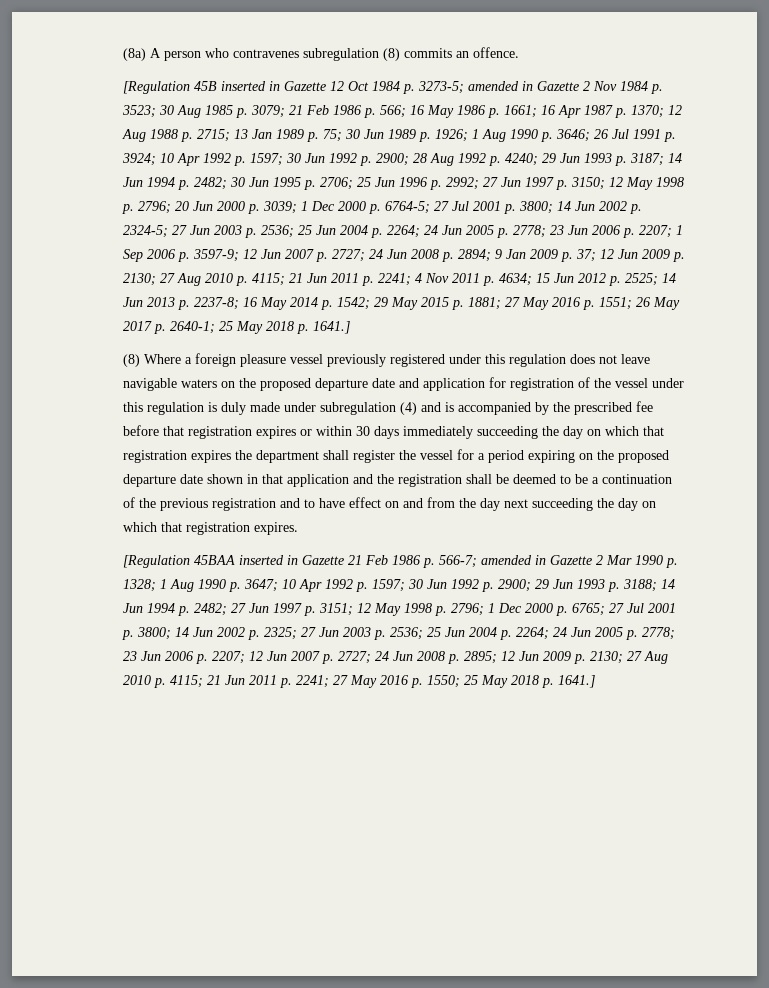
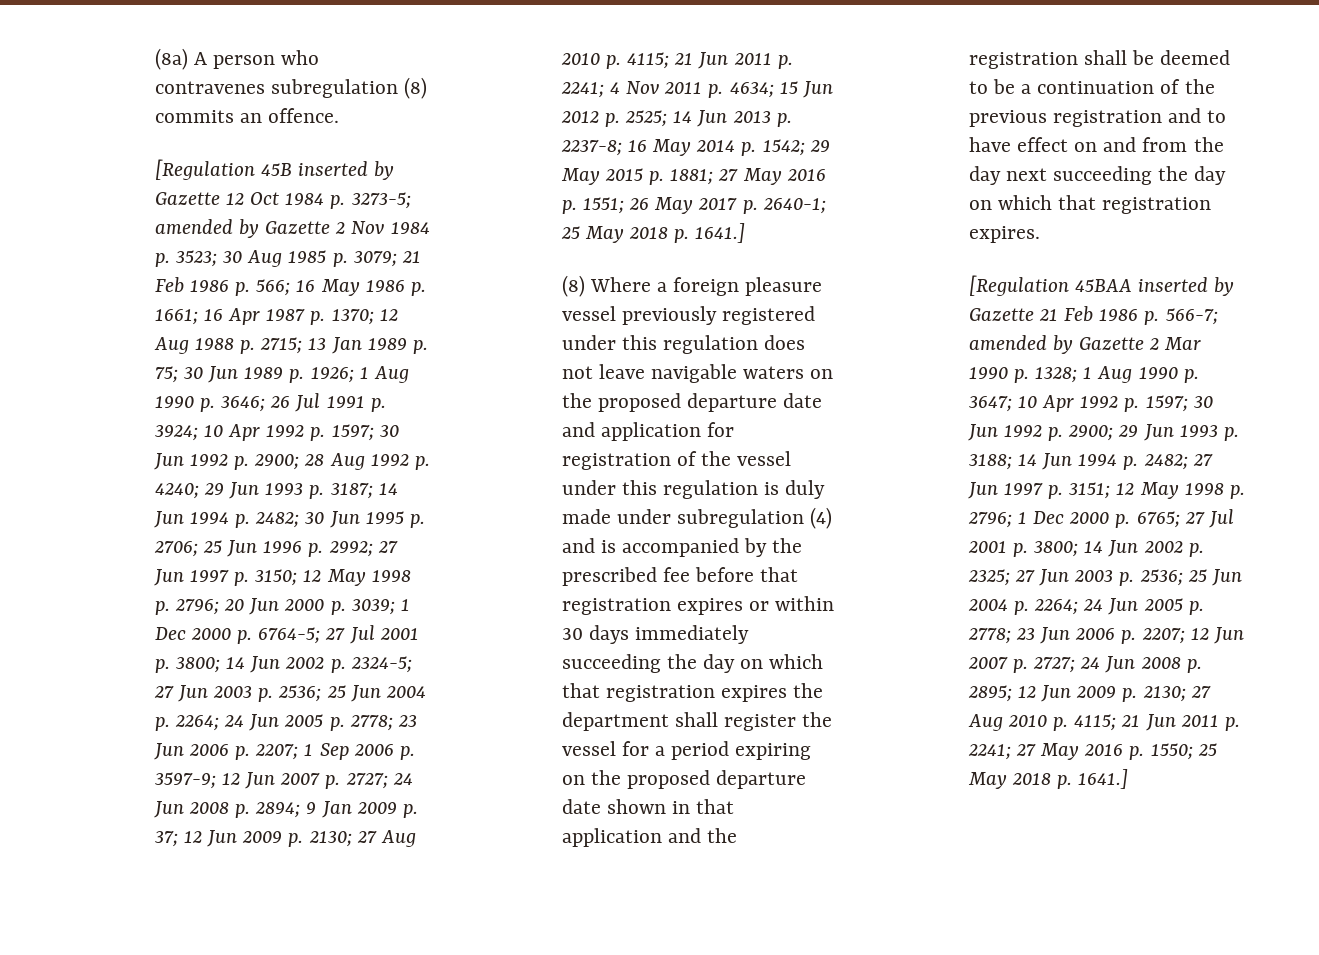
[269,81,281,91] in -> [374,161,395,180] by
[522,81,534,91] in -> [238,219,259,238] by
[287,555,299,565] in -> [1214,277,1235,296] by
[535,555,547,565] in -> [1052,335,1073,354] by

